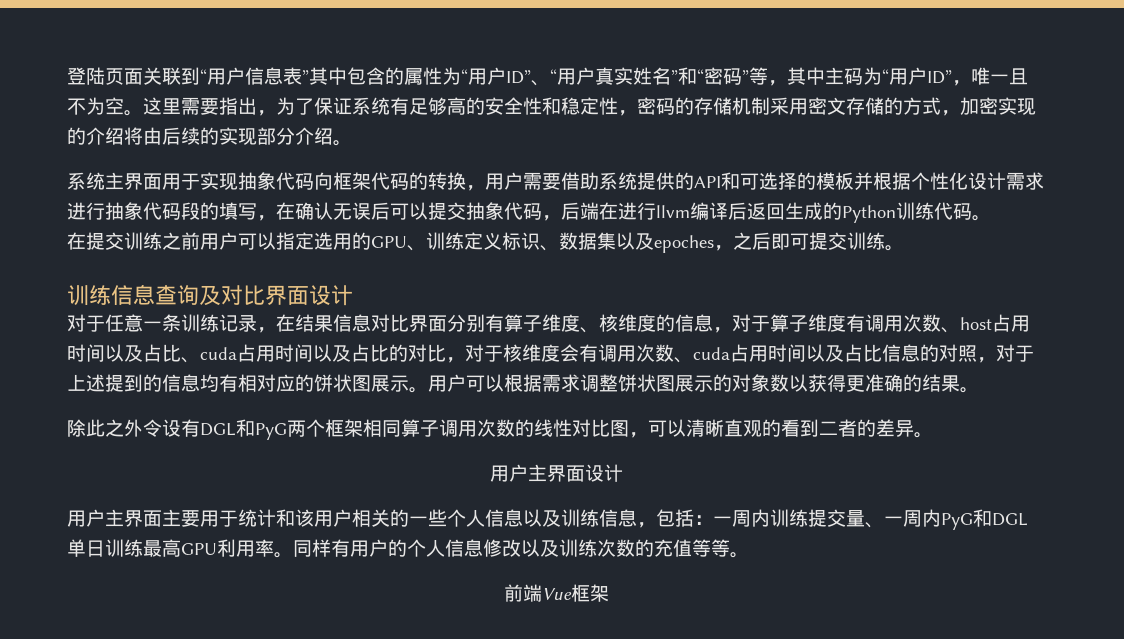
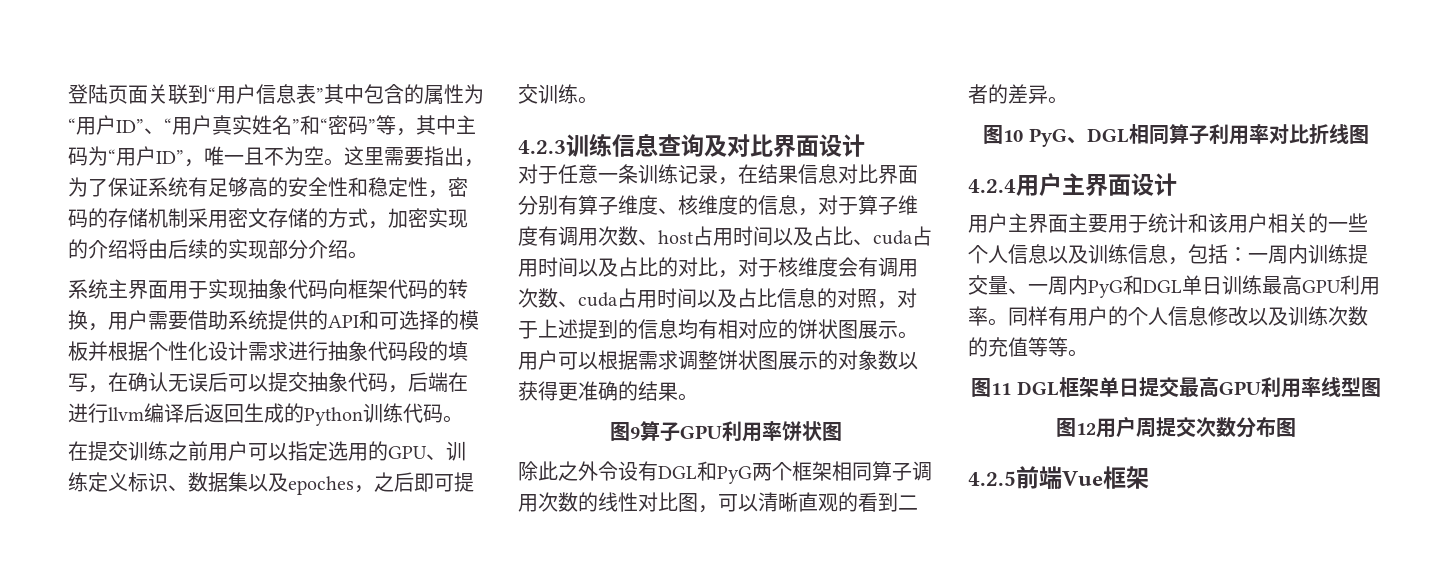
(904, 248) none -> [518,140,566,154] 4.2.3
(979, 390) none -> [610,421,842,442] // 图9算子GPU利用率饼状图
(933, 435) none -> [983,124,1369,147] [968,179,1016,193] 图10 PyG、DGL相同算子利用率对比折线图 // 4.2.4
(749, 555) none -> [971,377,1381,398] [1056,416,1296,438] [968,471,1016,486] 图11 DGL框架单日提交最高GPU利用率线型图 // 图12用户周提交次数分布图 // 4.2.5

